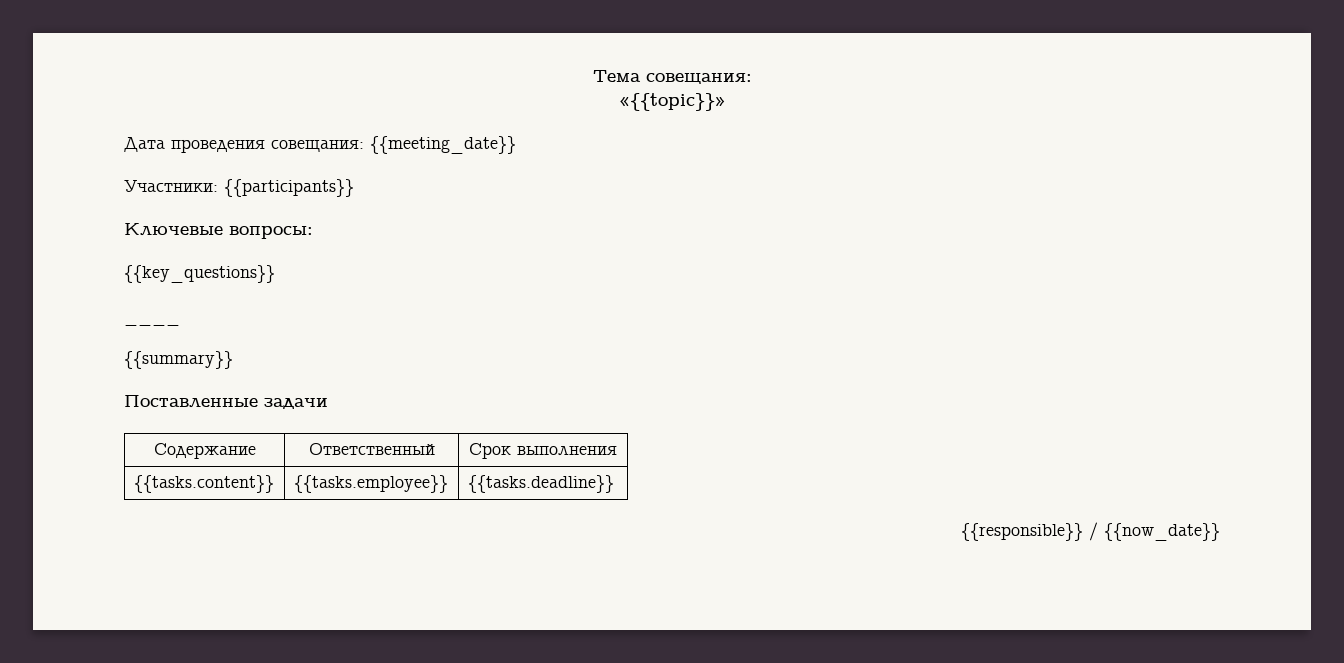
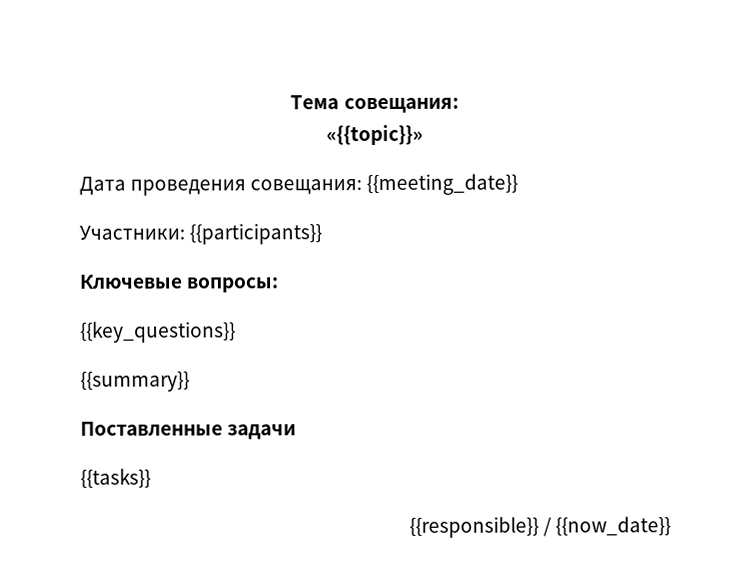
[124,321,180,326] // ____ -> (236, 332) none
[153,443,256,459] [308,443,435,455] [469,443,617,459] [133,475,274,493] [293,475,448,493] [467,475,614,493] // Содержание | Ответственный | Срок выполнения // {{tasks.content}} | {{tasks.employee}} | {{tasks.deadline}} -> [80,468,151,488] // {{tasks}}

